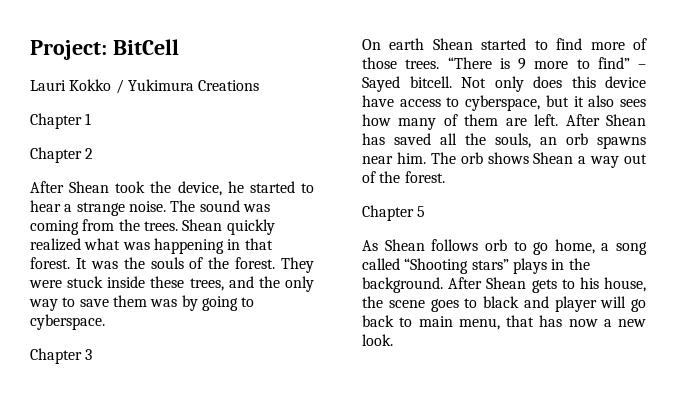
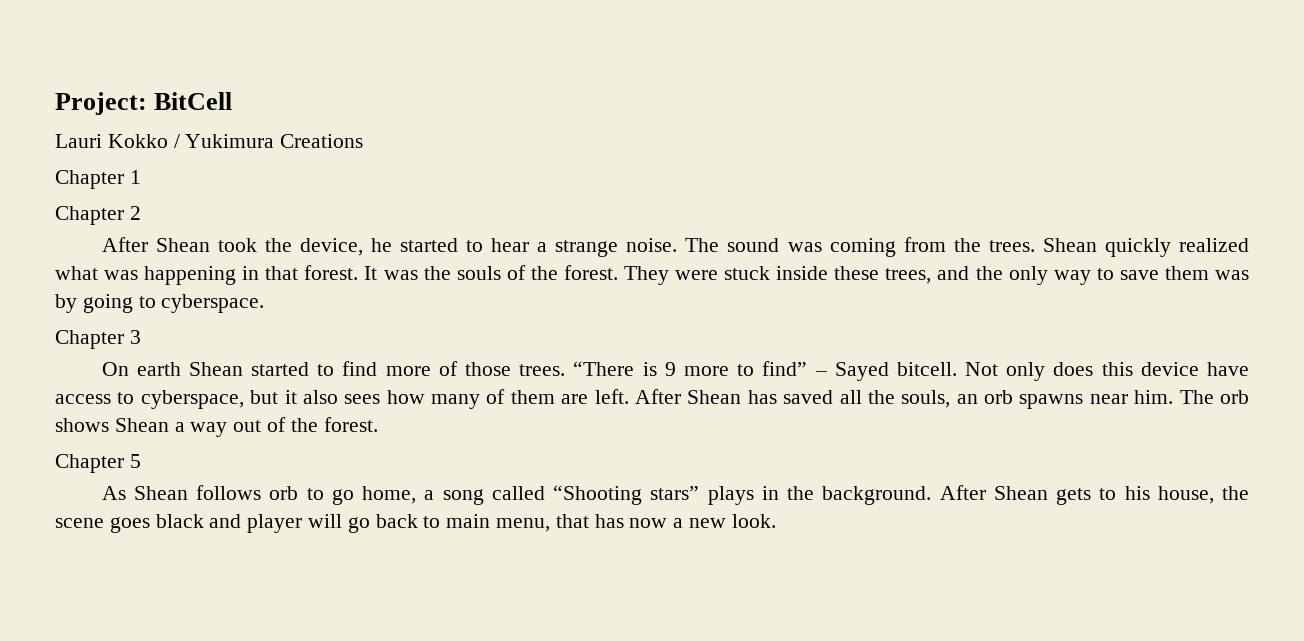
[464,298,478,308] to -> (150, 525) none

